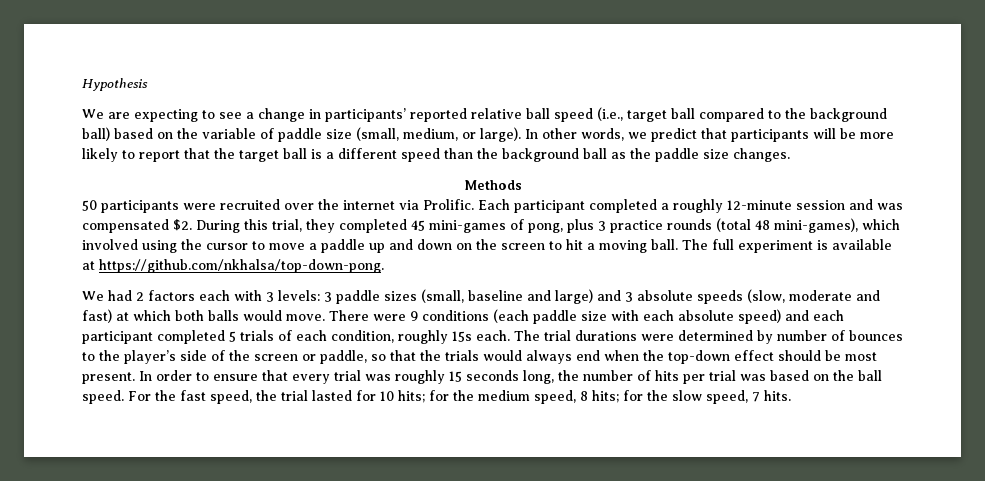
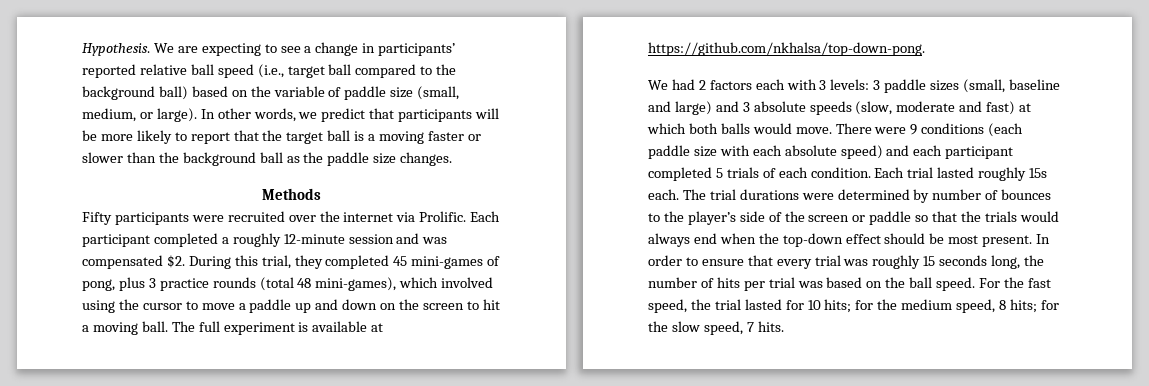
[82,78,148,91] Hypothesis // -> [82,43,150,56] Hypothesis.
[338,148,440,162] different speed -> [379,131,481,144] [82,152,123,163] moving faster or slower
[82,200,97,211] 50 -> [82,212,112,225] Fifty
[331,330,394,343] condition, -> [810,167,975,178] condition. Each trial lasted
[320,350,367,364] paddle, -> [869,211,912,225] paddle

